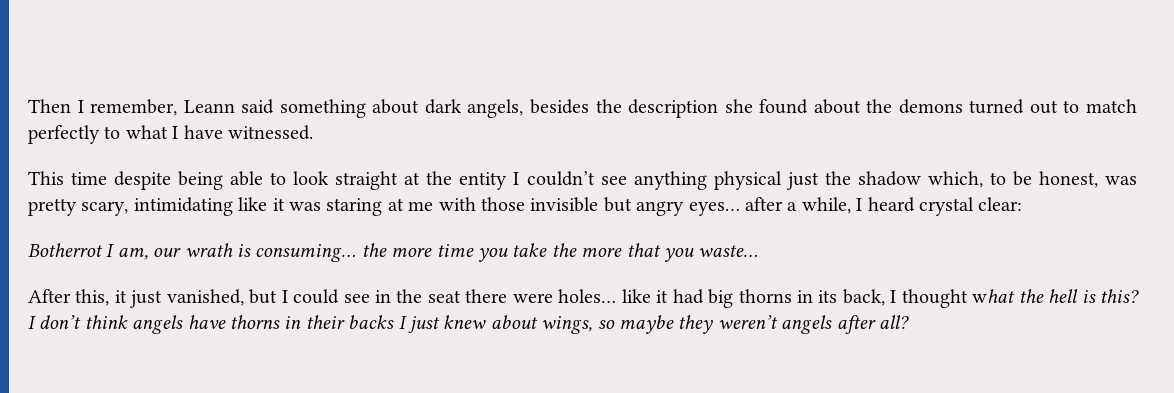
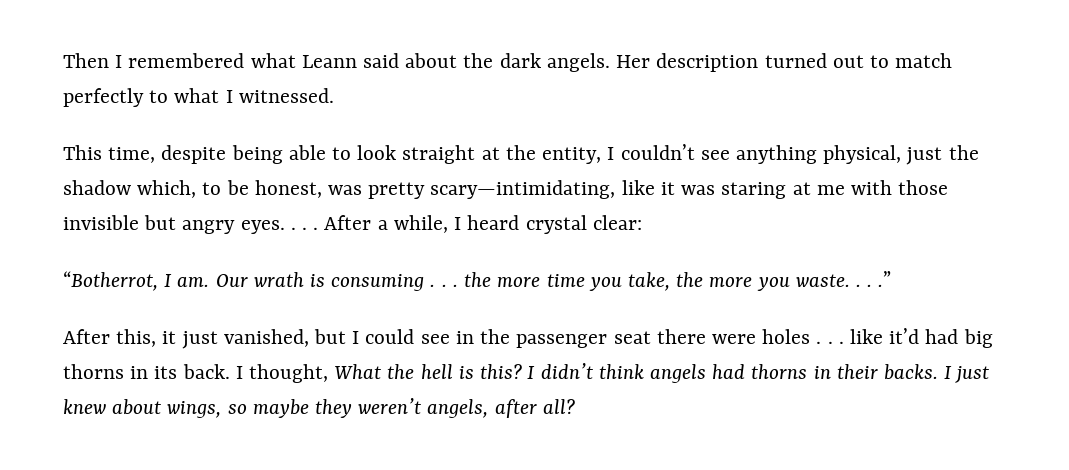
[90,99,963,118] remember, Leann said something about dark angels, besides the description she found about the demons -> [128,53,759,72] remembered what Leann said about the dark angels. Her description
[183,125,223,139] have -> (233, 96) none
[71,172,108,185] time -> [108,147,156,163] time,
[459,172,508,190] entity -> [542,147,602,164] entity,
[713,171,782,190] physical -> [823,145,902,164] physical,
[81,197,233,216] scary, intimidating -> [430,180,616,199] scary—intimidating,
[688,197,783,216] eyes… after -> [240,215,372,234] eyes. . . . After
[28,243,357,262] Botherrot I am, our wrath is consuming… -> [63,271,458,291] “Botherrot, I am. Our wrath is consuming . . .
[512,243,759,262] take the more that you waste… -> [627,271,892,291] take, the more you waste. . . .”
(423, 296) none -> [516,334,608,348] passenger
[558,289,669,303] holes… like it -> [762,328,920,344] holes . . . like it’d
[842,289,1016,308] back, I thought what -> [182,364,382,383] back. I thought, What
[39,315,82,329] don’t -> [540,363,593,379] didn’t
[187,315,226,329] have -> [712,364,746,379] had
[348,315,395,329] backs -> [883,364,938,380] backs.
[781,315,833,334] angels -> [427,399,489,418] angels,

